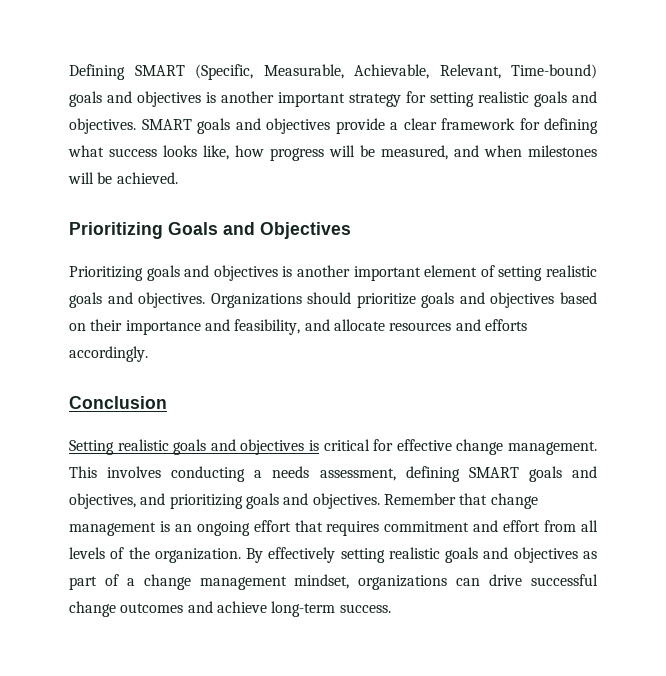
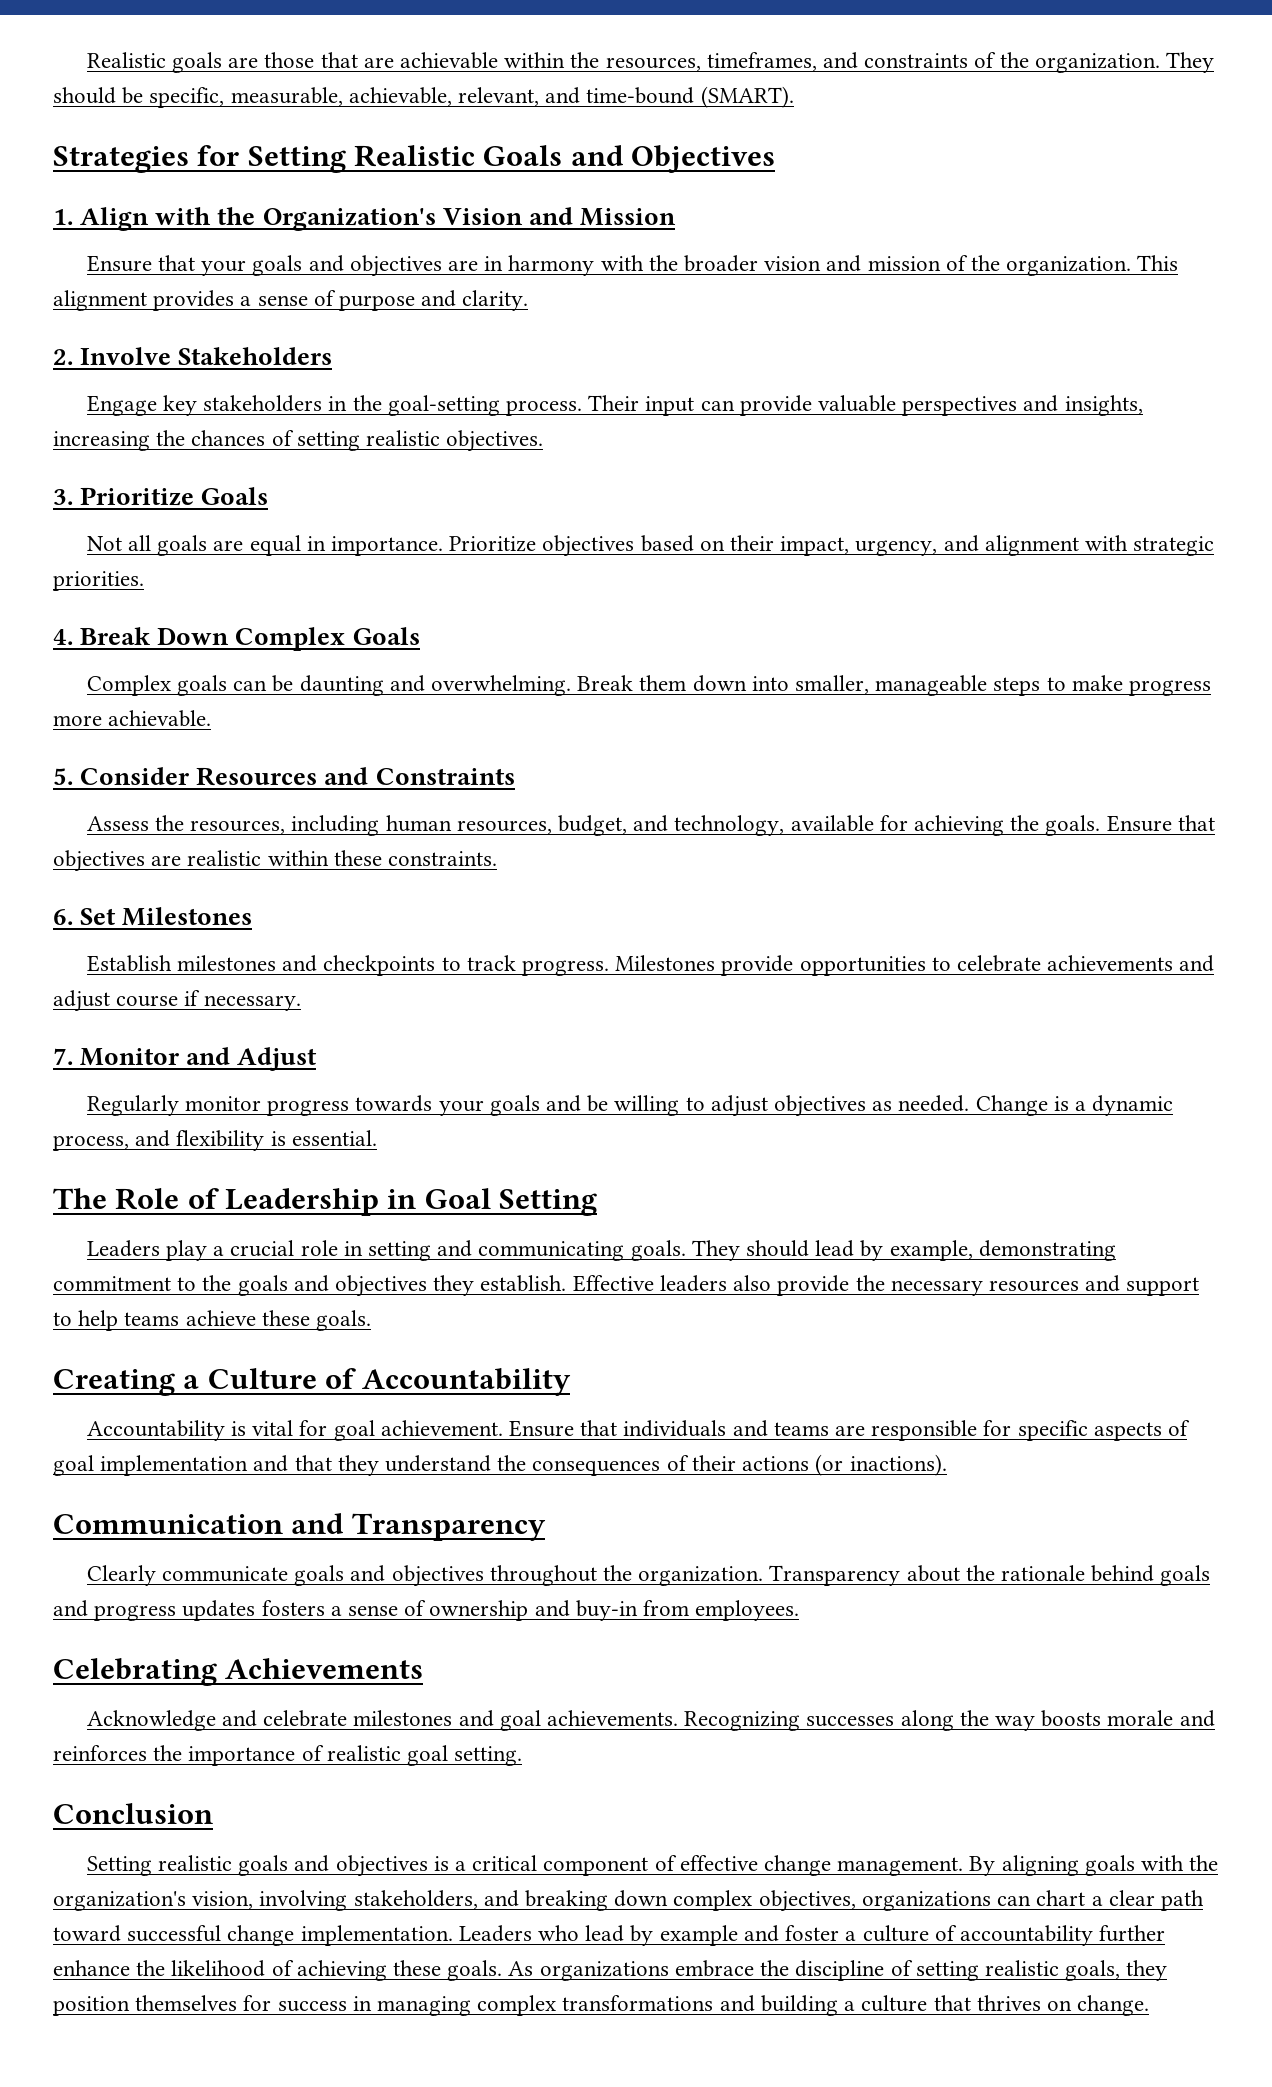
[69,64,597,80] [69,91,597,107] [69,118,598,134] [68,145,597,161] [68,172,178,184] [69,222,351,239] [69,265,598,281] [69,292,597,308] [69,319,527,335] [69,346,148,362] Defining SMART (Specific, Measurable, Achievable, Relevant, Time-bound) goals and objectives is another important strategy for setting realistic goals and objectives. SMART goals and objectives provide a clear framework for defining what success looks like, how progress will be measured, and when milestones will be achieved. // Prioritizing Goals and Objectives // Prioritizing goals and objectives is another important element of setting realistic goals and objectives. Organizations should prioritize goals and objectives based on their importance and feasibility, and allocate resources and efforts accordingly. -> [86,52,1215,73] [53,86,794,108] [53,145,776,173] [53,207,677,231] [86,255,1179,277] [53,290,529,311] [53,347,333,365] [86,395,1143,416] [53,430,544,452] [53,487,269,506] [86,535,1215,557] [53,571,144,591] [53,627,420,651] [86,675,1212,696] [53,710,212,727] [53,767,515,786] [86,815,1215,836] [53,850,498,872] [53,907,253,926] [86,955,1215,976] [53,990,301,1012] [53,1047,318,1071] [86,1095,1174,1117] [53,1130,377,1151] [53,1188,598,1216] [86,1240,1116,1261] [53,1275,1200,1297] [53,1310,372,1331] [53,1368,572,1396] [86,1420,1191,1441] [53,1454,947,1476] [53,1513,546,1541] [86,1565,1211,1587] [53,1600,800,1621] [53,1658,424,1686] [86,1710,1215,1731] [53,1745,523,1766] Realistic goals are those that are achievable within the resources, timeframes, and constraints of the organization. They should be specific, measurable, achievable, relevant, and time-bound (SMART). // Strategies for Setting Realistic Goals and Objectives // 1. Align with the Organization's Vision and Mission // Ensure that your goals and objectives are in harmony with the broader vision and mission of the organization. This alignment provides a sense of purpose and clarity. // 2. Involve Stakeholders // Engage key stakeholders in the goal-setting process. Their input can provide valuable perspectives and insights, increasing the chances of setting realistic objectives. // 3. Prioritize Goals // Not all goals are equal in importance. Prioritize objectives based on their impact, urgency, and alignment with strategic priorities. // 4. Break Down Complex Goals // Complex goals can be daunting and overwhelming. Break them down into smaller, manageable steps to make progress more achievable. // 5. Consider Resources and Constraints // Assess the resources, including human resources, budget, and technology, available for achieving the goals. Ensure that objectives are realistic within these constraints. // 6. Set Milestones // Establish milestones and checkpoints to track progress. Milestones provide opportunities to celebrate achievements and adjust course if necessary. // 7. Monitor and Adjust // Regularly monitor progress towards your goals and be willing to adjust objectives as needed. Change is a dynamic process, and flexibility is essential. // The Role of Leadership in Goal Setting // Leaders play a crucial role in setting and communicating goals. They should lead by example, demonstrating commitment to the goals and objectives they establish. Effective leaders also provide the necessary resources and support to help teams achieve these goals. // Creating a Culture of Accountability // Accountability is vital for goal achievement. Ensure that individuals and teams are responsible for specific aspects of goal implementation and that they understand the consequences of their actions (or inactions). // Communication and Transparency // Clearly communicate goals and objectives throughout the organization. Transparency about the rationale behind goals and progress updates fosters a sense of ownership and buy-in from employees. // Celebrating Achievements // Acknowledge and celebrate milestones and goal achievements. Recognizing successes along the way boosts morale and reinforces the importance of realistic goal setting.
[323,439,597,455] [69,466,597,482] [69,493,538,509] [69,520,599,536] [69,547,597,563] [69,574,599,590] [69,601,391,617] critical for effective change management. This involves conducting a needs assessment, defining SMART goals and objectives, and prioritizing goals and objectives. Remember that change management is an ongoing effort that requires commitment and effort from all levels of the organization. By effectively setting realistic goals and objectives as part of a change management mindset, organizations can drive successful change outcomes and achieve long-term success. -> [454,1855,1219,1876] [53,1890,1204,1912] [53,1925,1166,1946] [53,1960,1168,1981] [53,1995,1150,2016] a critical component of effective change management. By aligning goals with the organization's vision, involving stakeholders, and breaking down complex objectives, organizations can chart a clear path toward successful change implementation. Leaders who lead by example and foster a culture of accountability further enhance the likelihood of achieving these goals. As organizations embrace the discipline of setting realistic goals, they position themselves for success in managing complex transformations and building a culture that thrives on change.

